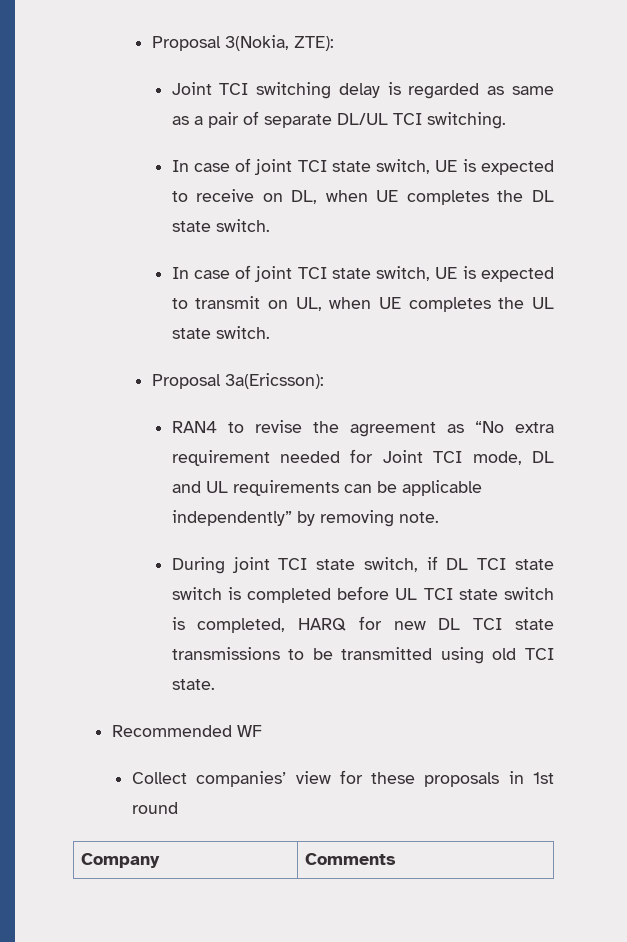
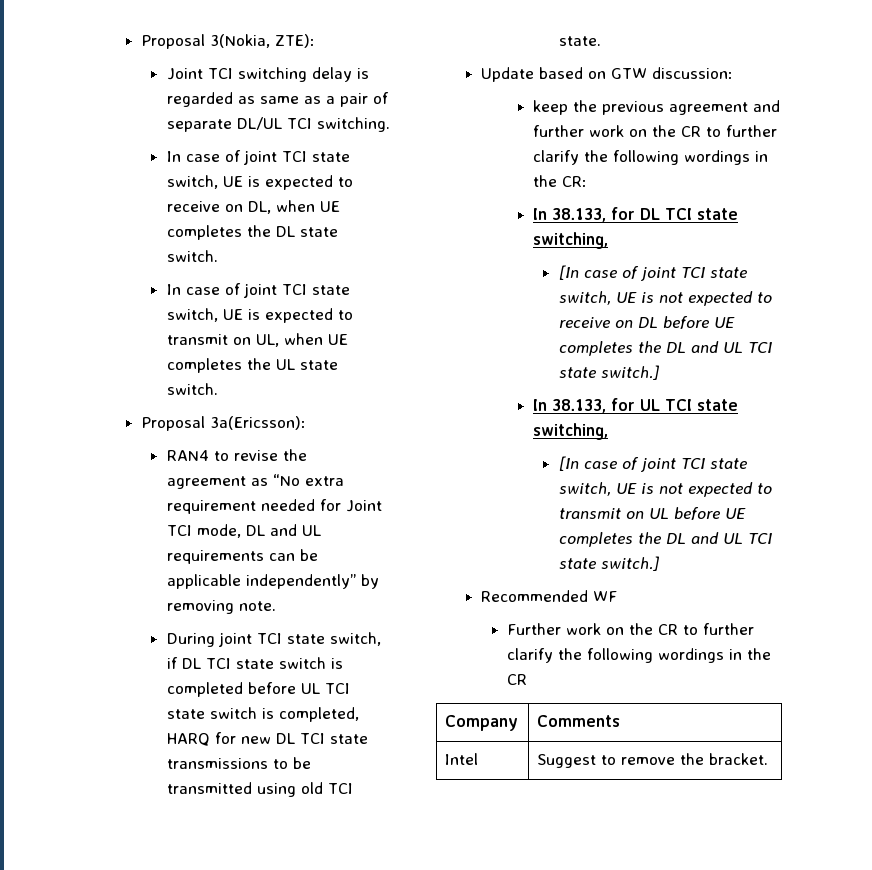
[112,725,263,737] [131,770,554,787] [131,802,178,814] [80,853,160,868] [304,853,396,865] Recommended WF // Collect companies’ view for these proposals in 1st round // Company | Comments -> [480,67,733,82] [533,100,781,115] [533,125,778,137] [533,150,769,165] [533,175,588,187] [533,207,739,222] [533,232,609,249] [558,265,747,281] [558,291,772,306] [558,316,735,329] [558,341,772,356] [558,365,659,380] [533,398,739,413] [533,423,609,440] [558,456,747,472] [558,482,772,497] [558,507,746,520] [558,532,772,547] [558,556,659,571] [480,590,617,602] [507,623,755,635] [507,648,772,663] [507,674,528,685] [445,715,519,731] [537,715,621,727] [445,753,479,765] [537,753,769,768] Update based on GTW discussion: // keep the previous agreement and further work on the CR to further clarify the following wordings in the CR: // In 38.133, for DL TCI state switching, // [In case of joint TCI state switch, UE is not expected to receive on DL before UE completes the DL and UL TCI state switch.] // In 38.133, for UL TCI state switching, // [In case of joint TCI state switch, UE is not expected to transmit on UL before UE completes the DL and UL TCI state switch.] // Recommended WF // Further work on the CR to further clarify the following wordings in the CR // Company | Comments // Intel | Suggest to remove the bracket.

